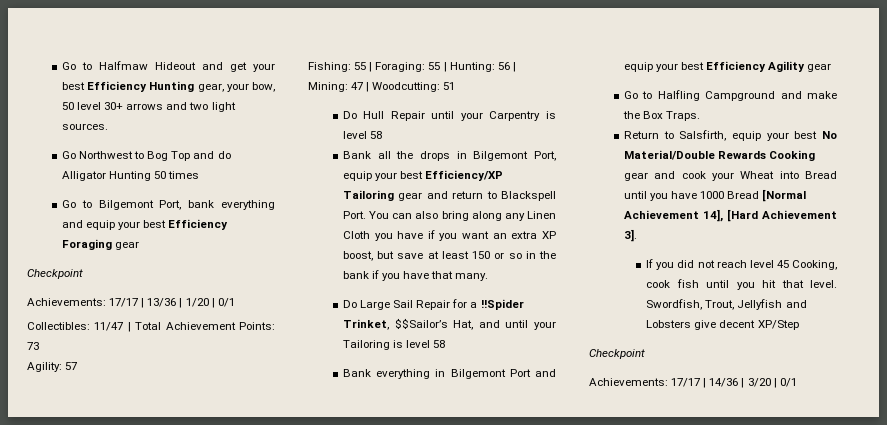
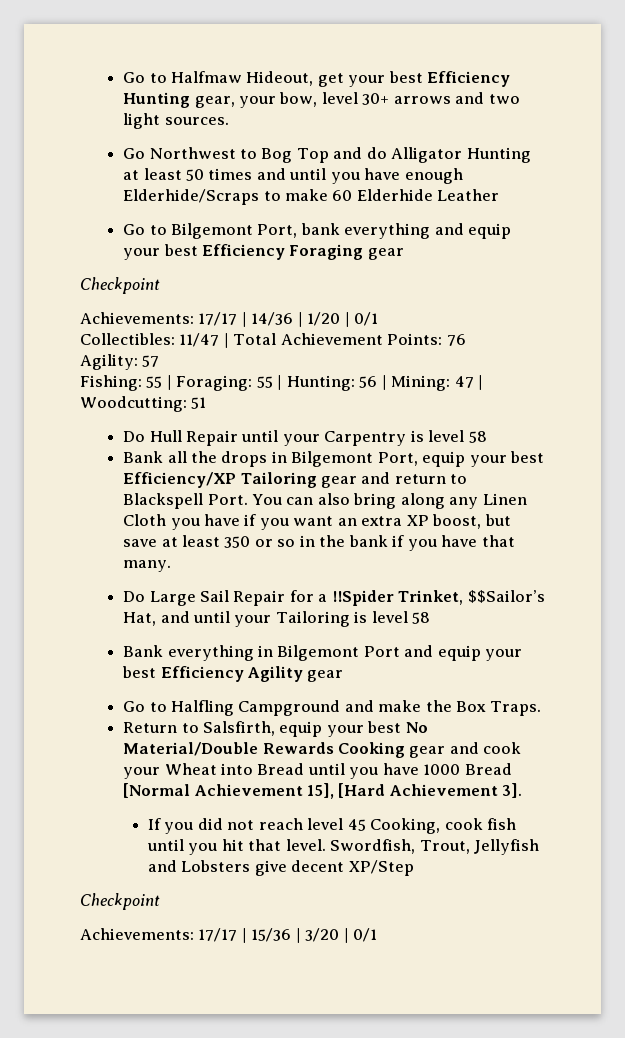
[154,62,223,70] Hideout and -> [246,71,314,86] Hideout,
[61,102,74,110] 50 -> (318, 99) none
(152, 176) none -> [123,168,182,180] at least
(200, 175) none -> [256,168,463,184] [123,189,500,205] and until you have enough Elderhide/Scraps to make 60 Elderhide Leather
[147,298,177,307] 13/36 -> [251,312,294,326] 14/36
[27,342,39,350] 73 -> [446,334,466,346] 76
[472,251,491,259] 150 -> [224,536,251,548] 350
[702,209,723,222] 14], -> [306,783,334,799] 15],
[709,378,739,387] 14/36 -> [251,928,292,942] 15/36

